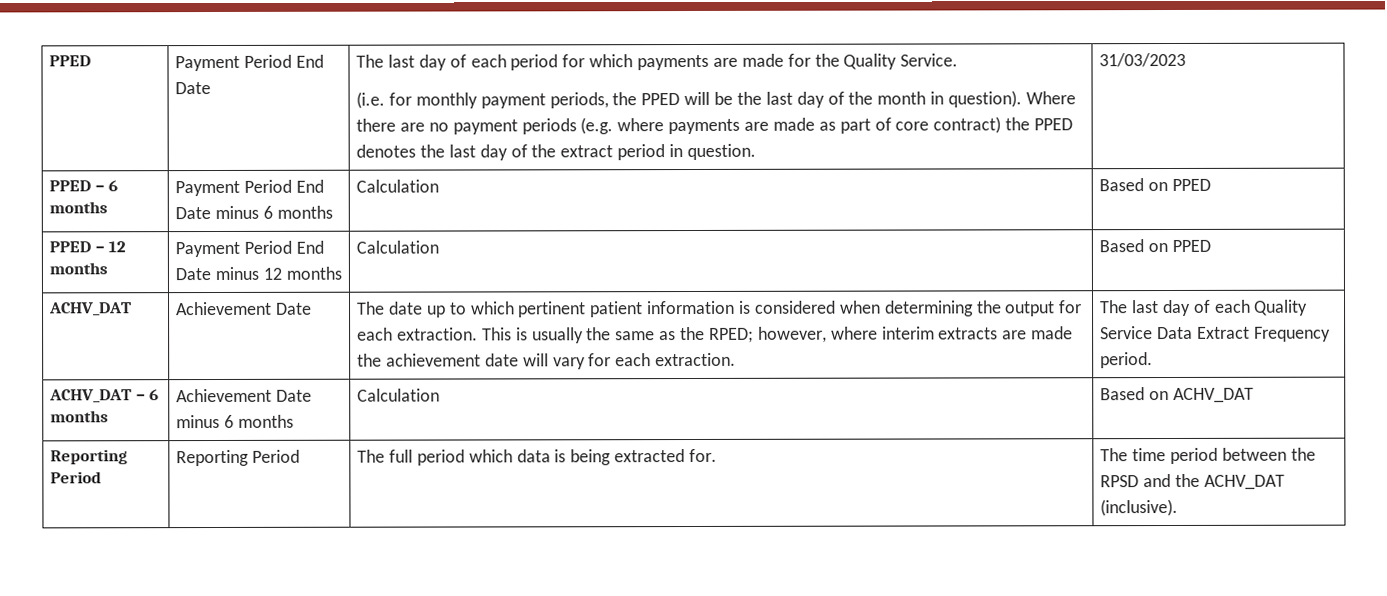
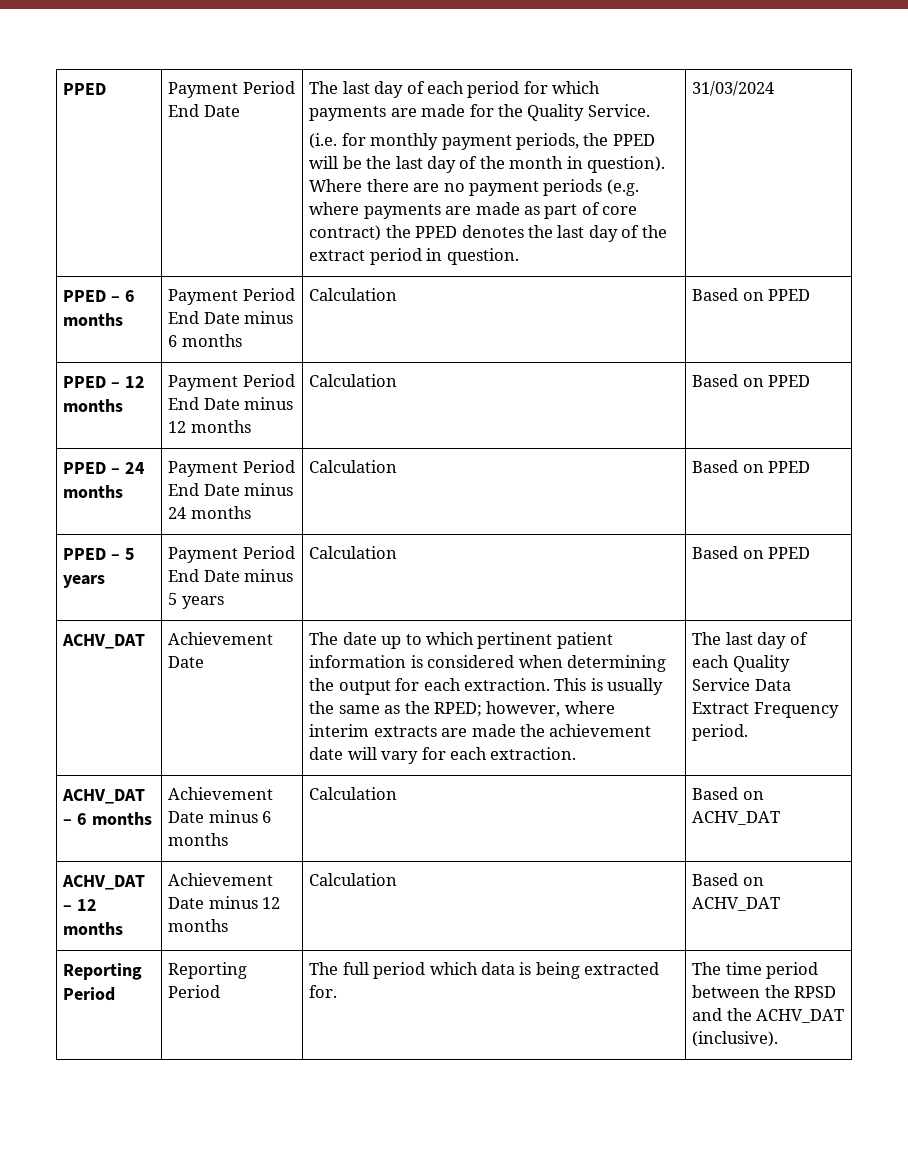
[1099,52,1187,68] 31/03/2023 -> [692,81,775,96] 31/03/2024
(1211, 245) none -> [63,462,145,474] [63,485,124,498] [168,460,295,477] [168,483,294,496] [168,506,251,519] [309,460,398,473] [692,460,811,473] [63,548,135,560] [63,575,106,588] [168,546,295,563] [168,569,294,582] [168,593,224,609] [309,546,398,559] [692,546,811,559] // PPED – 24 months | Payment Period End Date minus 24 months | Calculation | Based on PPED // PPED – 5 years | Payment Period End Date minus 5 years | Calculation | Based on PPED
(1254, 395) none -> [62,875,146,890] [63,899,97,911] [63,922,124,935] [168,873,274,886] [168,896,281,909] [168,919,229,932] [309,873,398,886] [692,873,764,886] [692,897,781,911] // ACHV_DAT – 12 months | Achievement Date minus 12 months | Calculation | Based on ACHV_DAT

